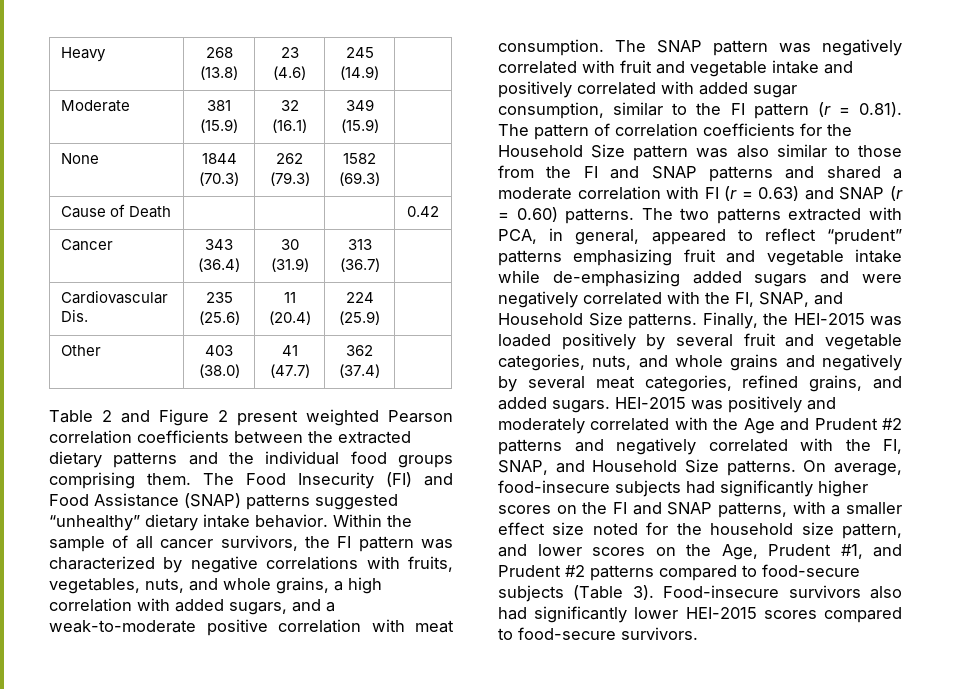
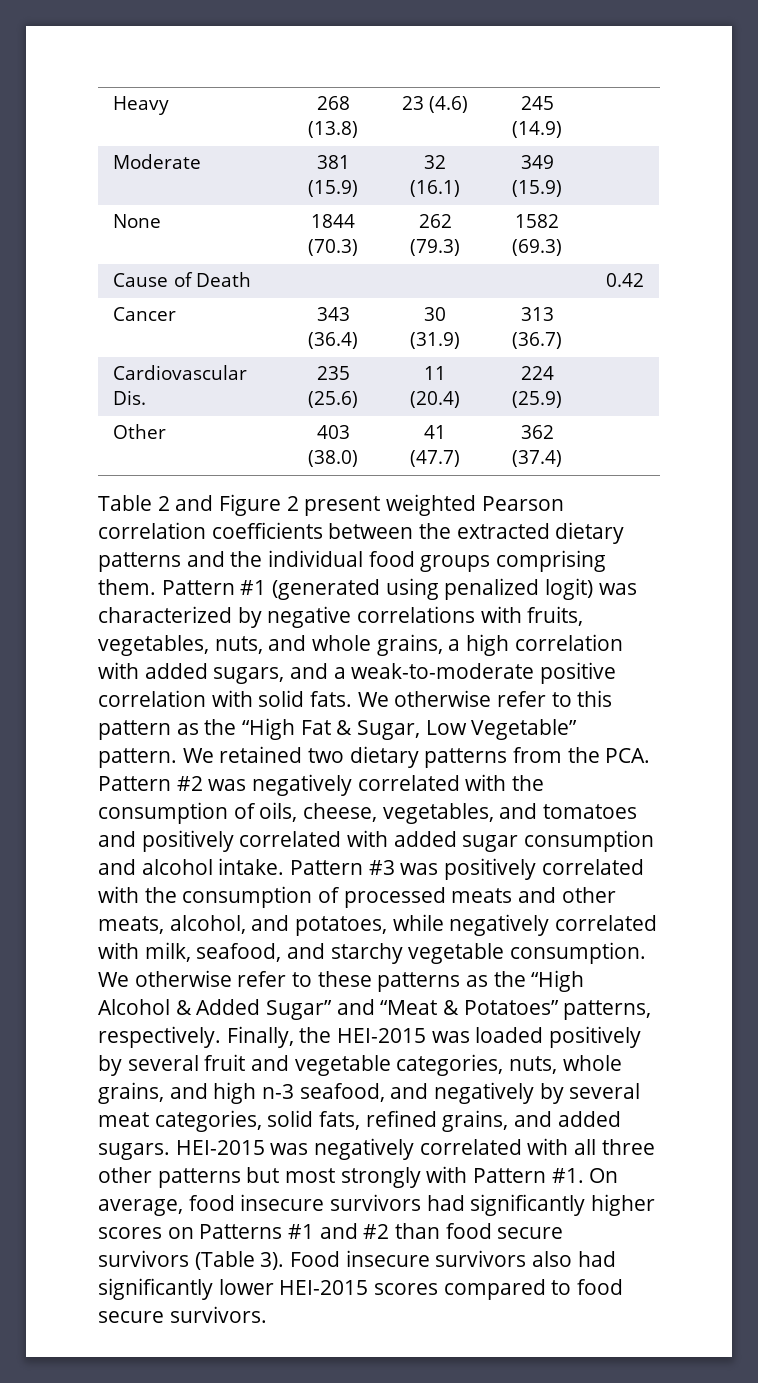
[203,472,453,489] [49,493,398,510] [49,514,412,531] [49,535,414,552] The Food Insecurity (FI) and Food Assistance (SNAP) patterns suggested “unhealthy” dietary intake behavior. Within the sample of all cancer survivors, the FI pattern -> [161,578,594,600] Pattern #1 (generated using penalized logit)
[415,620,454,633] [498,39,902,56] [498,60,819,77] meat consumption. The SNAP pattern was negatively correlated with fruit and vegetable intake -> [258,690,613,707] [98,718,578,740] [98,746,651,768] [98,774,545,796] [98,802,638,824] solid fats. We otherwise refer to this pattern as the “High Fat & Sugar, Low Vegetable” pattern. We retained two dietary patterns from the PCA. Pattern #2 was negatively correlated with the consumption of oils, cheese, vegetables, and tomatoes
[498,102,902,119] [498,123,852,140] [498,144,902,161] [498,165,902,182] [498,186,903,201] [498,207,902,224] [498,228,902,245] [498,249,902,266] [498,270,902,287] [498,291,843,308] [498,312,697,329] consumption, similar to the FI pattern (r = 0.81). The pattern of correlation coefficients for the Household Size pattern was also similar to those from the FI and SNAP patterns and shared a moderate correlation with FI (r = 0.63) and SNAP (r = 0.60) patterns. The two patterns extracted with PCA, in general, appeared to reflect “prudent” patterns emphasizing fruit and vegetable intake while de-emphasizing added sugars and were negatively correlated with the FI, SNAP, and Household Size patterns. -> [524,830,655,852] [98,858,644,880] [98,886,616,908] [98,914,658,936] [98,942,647,964] [98,970,585,992] [98,999,652,1020] [98,1026,221,1048] consumption and alcohol intake. Pattern #3 was positively correlated with the consumption of processed meats and other meats, alcohol, and potatoes, while negatively correlated with milk, seafood, and starchy vegetable consumption. We otherwise refer to these patterns as the “High Alcohol & Added Sugar” and “Meat & Potatoes” patterns, respectively.
[638,354,779,371] and whole grains -> [562,1055,622,1071] [98,1082,385,1104] whole grains, and high n-3 seafood,
(732, 383) none -> [267,1110,361,1130] solid fats,
[728,396,836,413] [498,417,902,434] [498,438,902,455] [498,459,902,476] [498,480,681,497] positively and moderately correlated with the Age and Prudent #2 patterns and negatively correlated with the FI, SNAP, and Household Size patterns. On average, food-insecure subjects -> [314,1138,655,1160] [98,1166,619,1188] [98,1194,422,1216] negatively correlated with all three other patterns but most strongly with Pattern #1. On average, food insecure survivors
[582,501,902,518] [498,522,902,539] [498,544,902,560] [498,564,860,581] [498,585,780,602] the FI and SNAP patterns, with a smaller effect size noted for the household size pattern, and lower scores on the Age, Prudent #1, and Prudent #2 patterns compared to food-secure subjects (Table 3). Food-insecure -> [199,1223,564,1239] [98,1250,430,1270] Patterns #1 and #2 than food secure survivors (Table 3). Food insecure
[518,627,616,640] food-secure -> [577,1279,624,1295] [98,1311,164,1323] food secure

